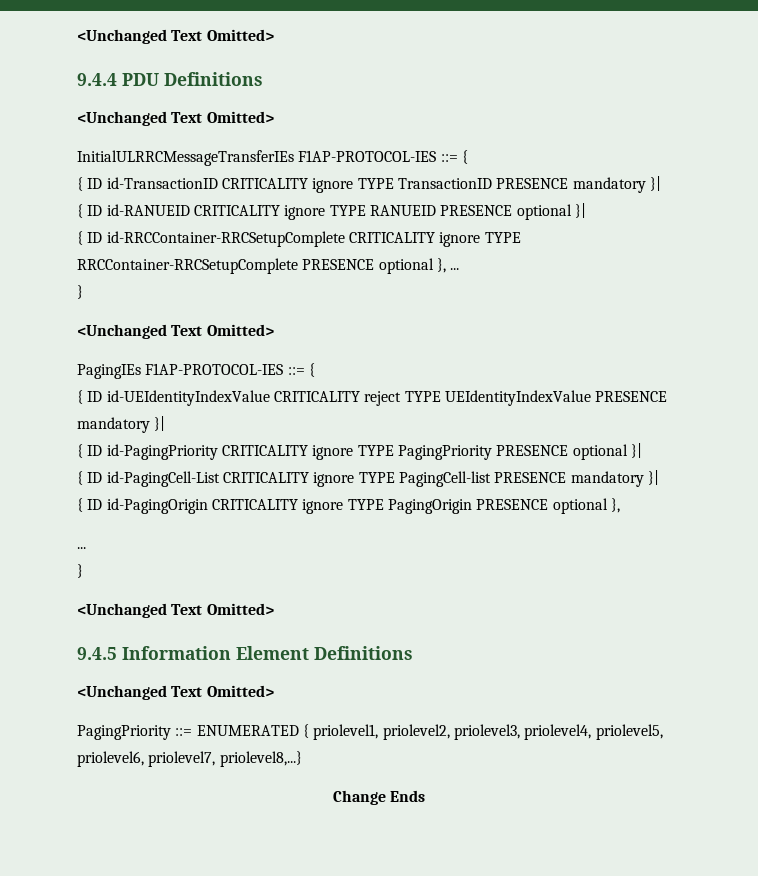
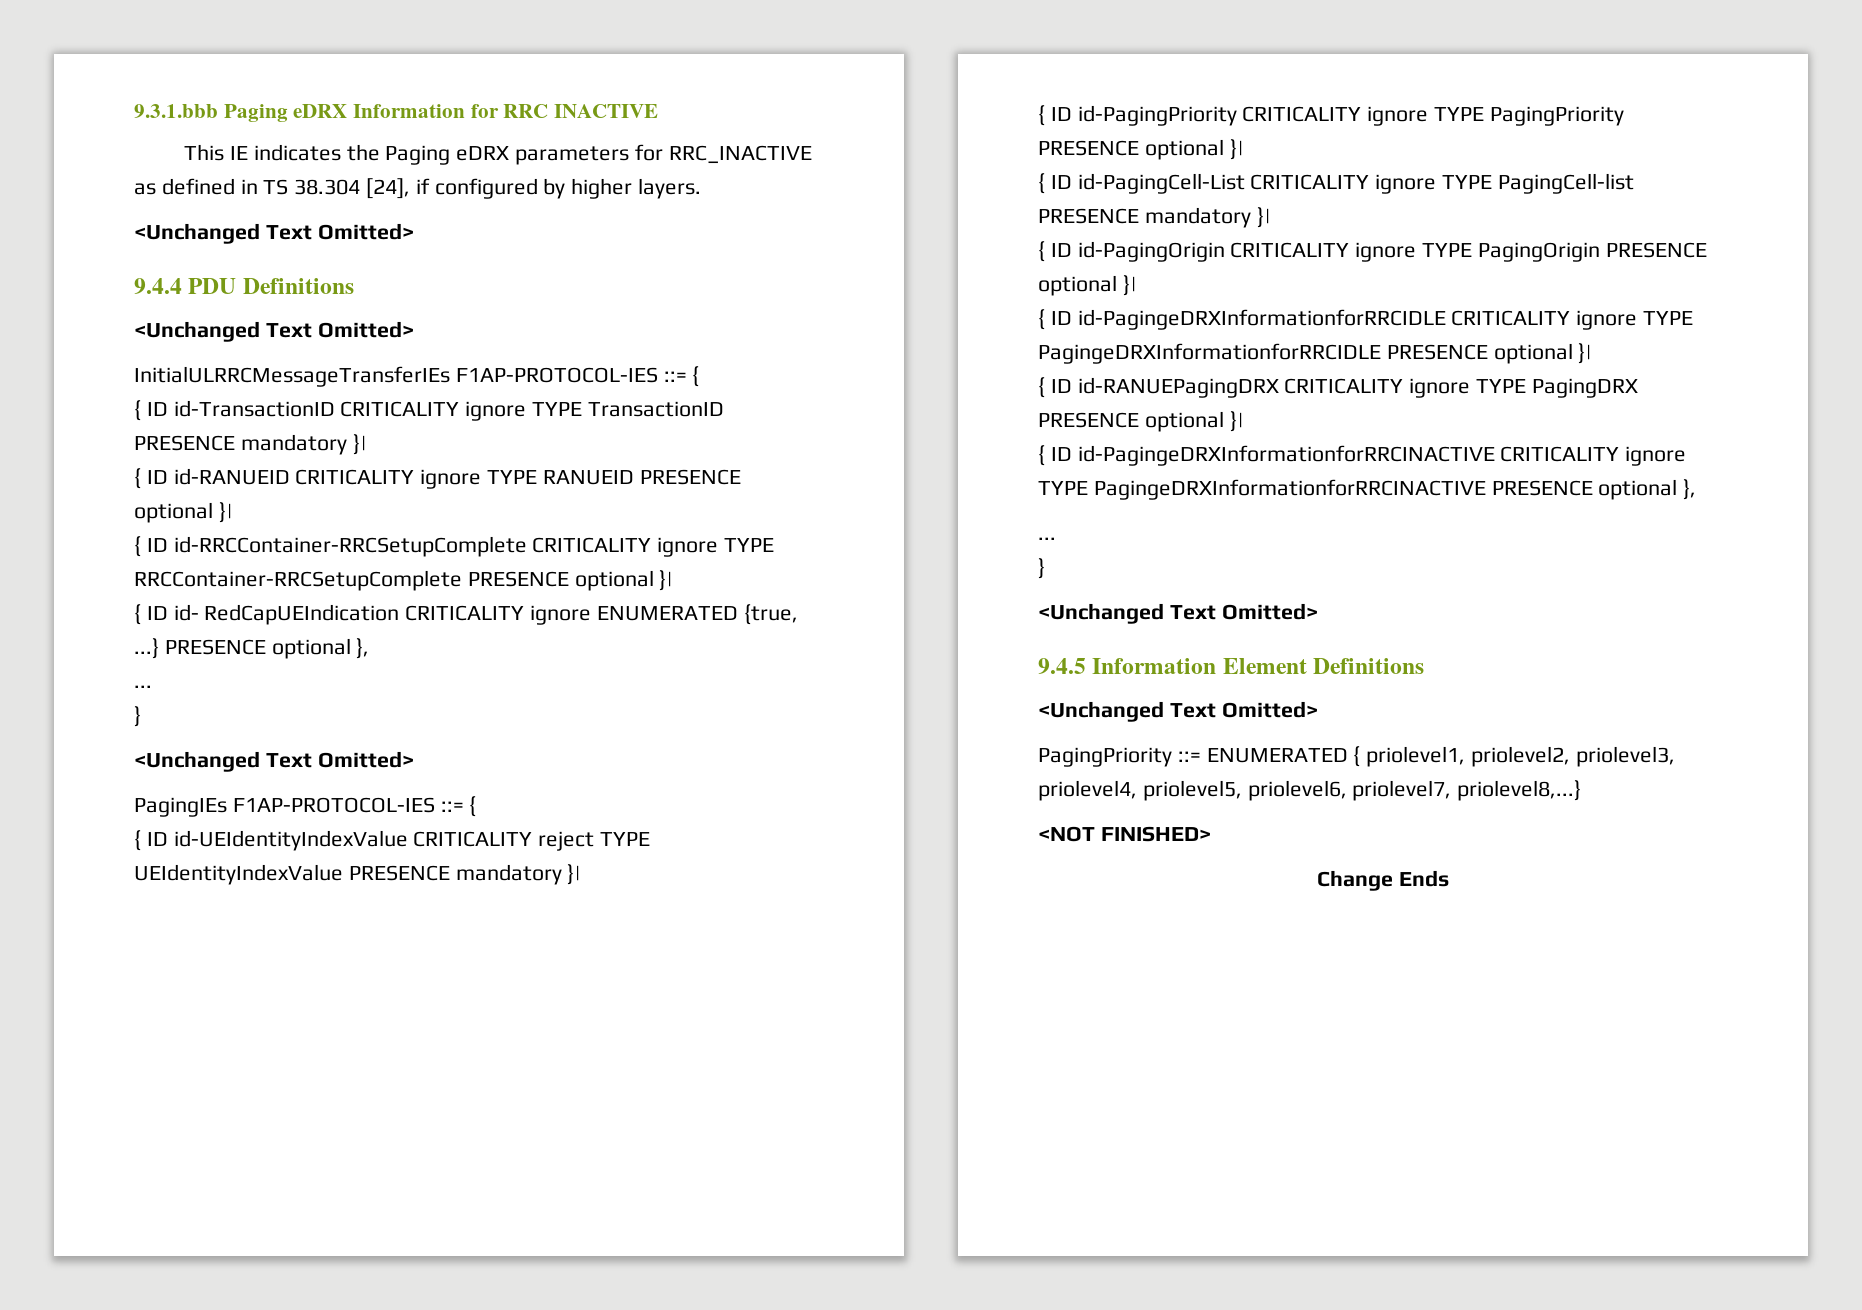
(77, 36) none -> [134,104,659,122] [184,144,812,165] [134,178,702,199] 9.3.1.bbb Paging eDRX Information for RRC INACTIVE // This IE indicates the Paging eDRX parameters for RRC_INACTIVE as defined in TS 38.304 [24], if configured by higher layers. //
[436,258,446,273] }, -> [659,570,674,591] [134,604,798,625] [134,638,370,659] }| // { ID id- RedCapUEIndication CRITICALITY ignore ENUMERATED {true, ...} PRESENCE optional }, //
(608, 506) none -> [1122,275,1137,296] [1038,309,1694,330] [1038,343,1593,364] [1038,377,1638,398] [1038,411,1244,432] [1038,445,1687,466] [1038,479,1678,500] }| // { ID id-PagingeDRXInformationforRRCIDLE CRITICALITY ignore TYPE PagingeDRXInformationforRRCIDLE PRESENCE optional }| // { ID id-RANUEPagingDRX CRITICALITY ignore TYPE PagingDRX PRESENCE optional }| // { ID id-PagingeDRXInformationforRRCINACTIVE CRITICALITY ignore TYPE PagingeDRXInformationforRRCINACTIVE PRESENCE optional
(302, 759) none -> [1038,826,1211,842] // <NOT FINISHED>

